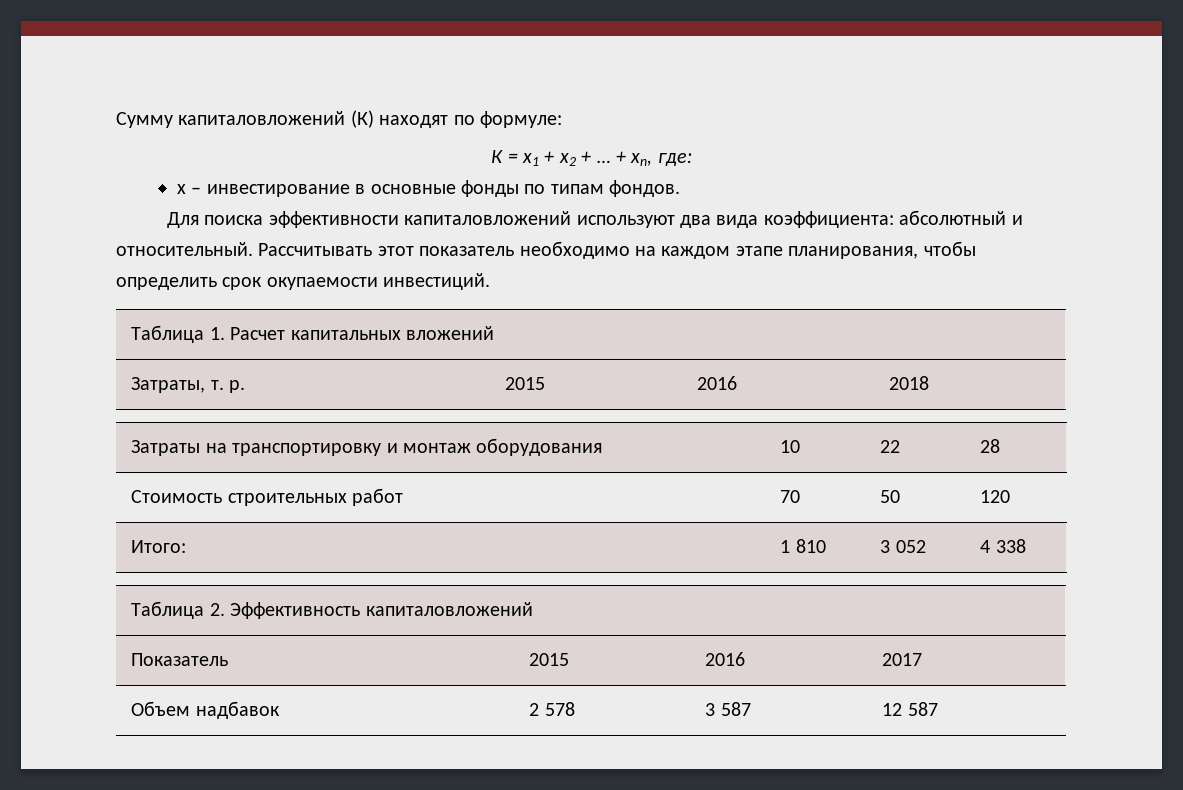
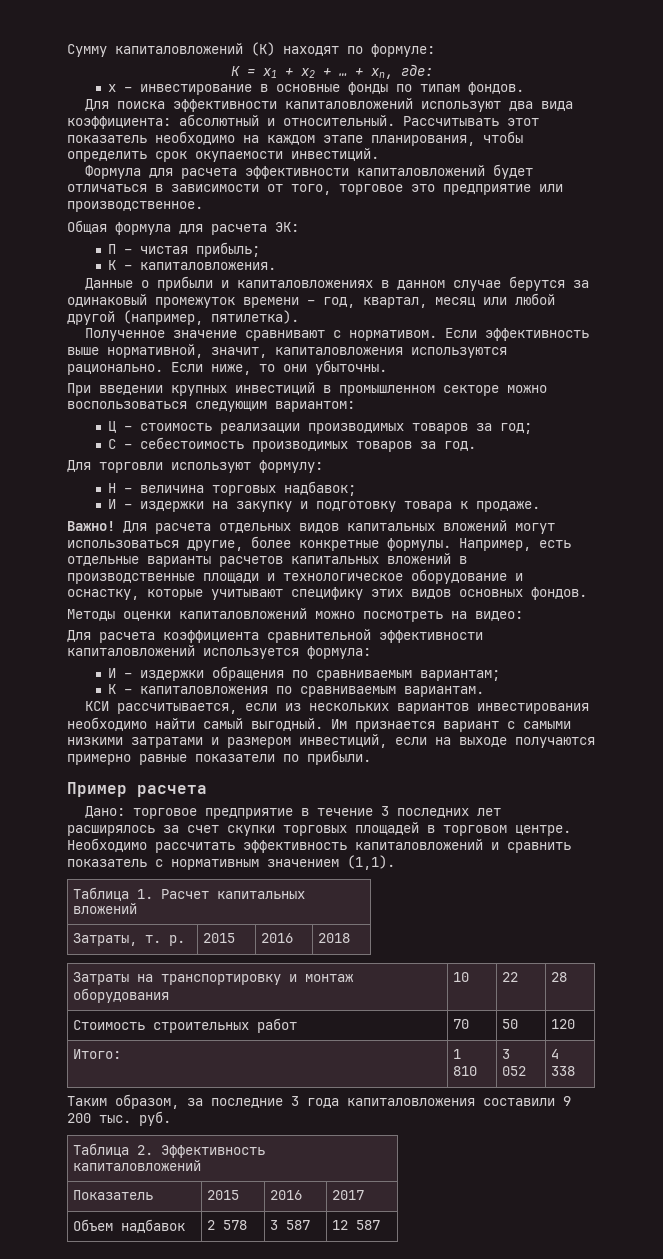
(491, 281) none -> [85,164,534,179] [67,184,563,195] [67,201,203,212] [67,220,299,235] [108,242,261,257] [108,260,277,270] [85,276,590,291] [67,293,555,308] [67,310,299,325] [85,328,590,341] [67,344,507,358] [67,360,387,375] [67,382,547,396] [67,401,355,412] [108,421,533,434] [108,437,477,452] [67,460,323,473] [108,481,357,496] [108,499,541,512] [67,520,555,534] [67,536,571,551] [67,553,467,567] [67,569,523,584] [67,587,587,600] [67,608,523,622] [67,629,483,643] [67,645,371,659] [108,666,501,681] [108,684,485,697] [85,701,590,714] [67,717,571,732] [67,734,595,748] [67,750,371,765] [67,782,207,797] [85,806,502,819] [67,822,571,836] [67,838,571,853] [67,855,395,870] // Формула для расчета эффективности капиталовложений будет отличаться в зависимости от того, торговое это предприятие или производственное. // Общая формула для расчета ЭК: // П – чистая прибыль; // К – капиталовложения. // Данные о прибыли и капиталовложениях в данном случае берутся за одинаковый промежуток времени – год, квартал, месяц или любой другой (например, пятилетка). // Полученное значение сравнивают с нормативом. Если эффективность выше нормативной, значит, капиталовложения используются рационально. Если ниже, то они убыточны. // При введении крупных инвестиций в промышленном секторе можно воспользоваться следующим вариантом: // Ц – стоимость реализации производимых товаров за год; // С – себестоимость производимых товаров за год. // Для торговли используют формулу: // Н – величина торговых надбавок; // И – издержки на закупку и подготовку товара к продаже. // Важно! Для расчета отдельных видов капитальных вложений могут использоваться другие, более конкретные формулы. Например, есть отдельные варианты расчетов капитальных вложений в производственные площади и технологическое оборудование и оснастку, которые учитывают специфику этих видов основных фондов. // Методы оценки капиталовложений можно посмотреть на видео: // Для расчета коэффициента сравнительной эффективности капиталовложений используется формула: // И – издержки обращения по сравниваемым вариантам; // К – капиталовложения по сравниваемым вариантам. // КСИ рассчитывается, если из нескольких вариантов инвестирования необходимо найти самый выгодный. Им признается вариант с самыми низкими затратами и размером инвестиций, если на выходе получаются примерно равные показатели по прибыли. // Пример расчета // Дано: торговое предприятие в течение 3 последних лет расширялось за счет скупки торговых площадей в торговом центре. Необходимо рассчитать эффективность капиталовложений и сравнить показатель с нормативным значением (1,1).
(1026, 546) none -> [67,1094,571,1109] [67,1111,171,1126] // Таким образом, за последние 3 года капиталовложения составили 9 200 тыс. руб.

